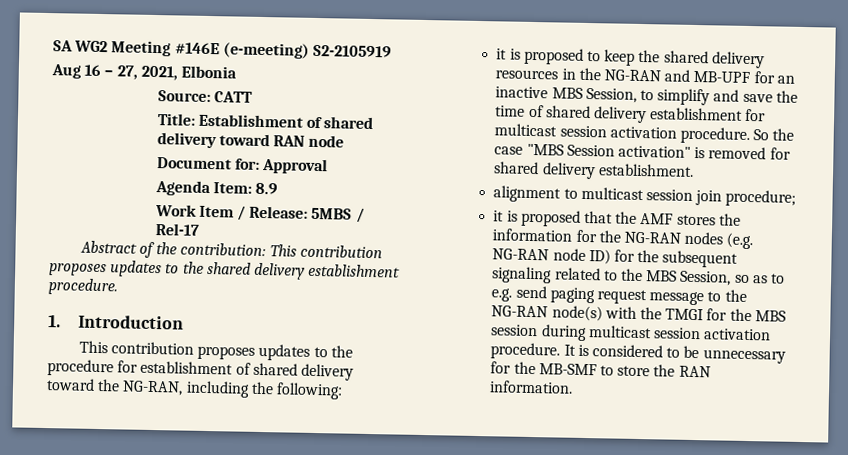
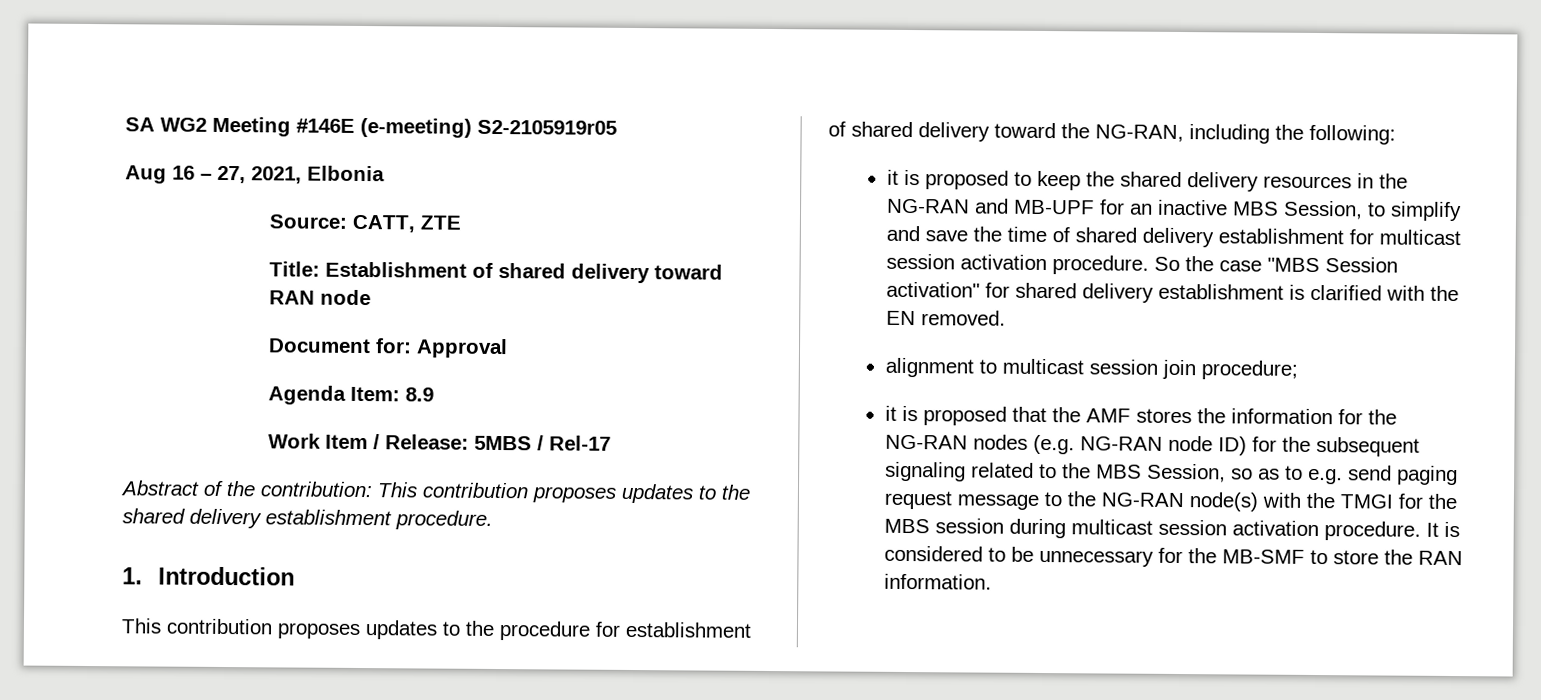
[312,44,392,58] S2-2105919 -> [477,119,617,135] S2-2105919r05
[213,91,253,103] CATT -> [352,214,462,233] CATT, ZTE
[694,146,767,160] is removed -> (980, 289) none
[597,163,694,177] establishment. -> [1157,283,1459,302] [885,310,1006,326] establishment is clarified with the EN removed.

